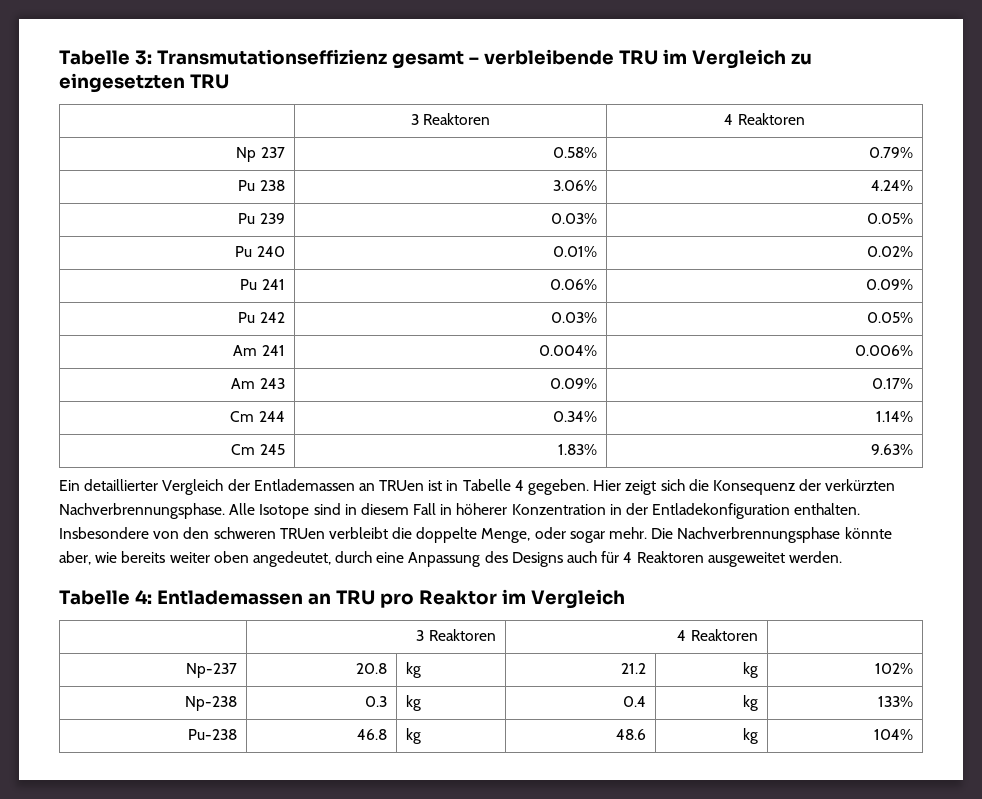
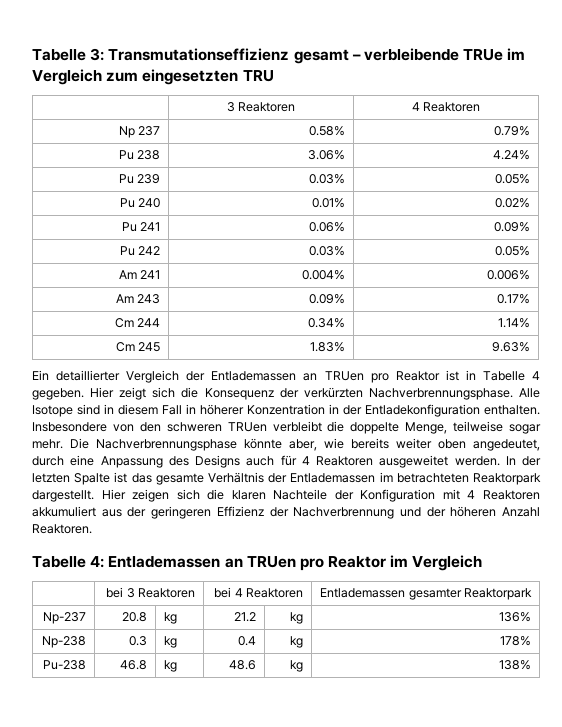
[618,49,812,69] TRU im Vergleich zu -> [463,48,526,61] [32,69,139,85] TRUe im Vergleich zum
(425, 485) none -> [370,371,440,383] pro Reaktor
[534,527,566,539] oder -> [453,421,504,432] teilweise
(842, 557) none -> [505,456,541,466] [32,472,541,485] [32,489,540,502] [32,506,540,519] [32,524,92,534] In der letzten Spalte ist das gesamte Verhältnis der Entlademassen im betrachteten Reaktorpark dargestellt. Hier zeigen sich die klaren Nachteile der Konfiguration mit 4 Reaktoren akkumuliert aus der geringeren Effizienz der Nachverbrennung und der höheren Anzahl Reaktoren.
[335,590,375,605] TRU -> [246,556,296,568] TRUen
[416,629,496,641] 3 Reaktoren | -> [106,587,196,598] [214,587,232,598] bei 3 Reaktoren | bei
(758, 635) none -> [320,588,533,600] Entlademassen gesamter Reaktorpark
[874,663,913,674] 102% -> [499,612,532,622] 136%
[877,696,913,707] 133% -> [500,636,532,646] 178%
[873,729,913,740] 104% -> [499,660,532,670] 138%

